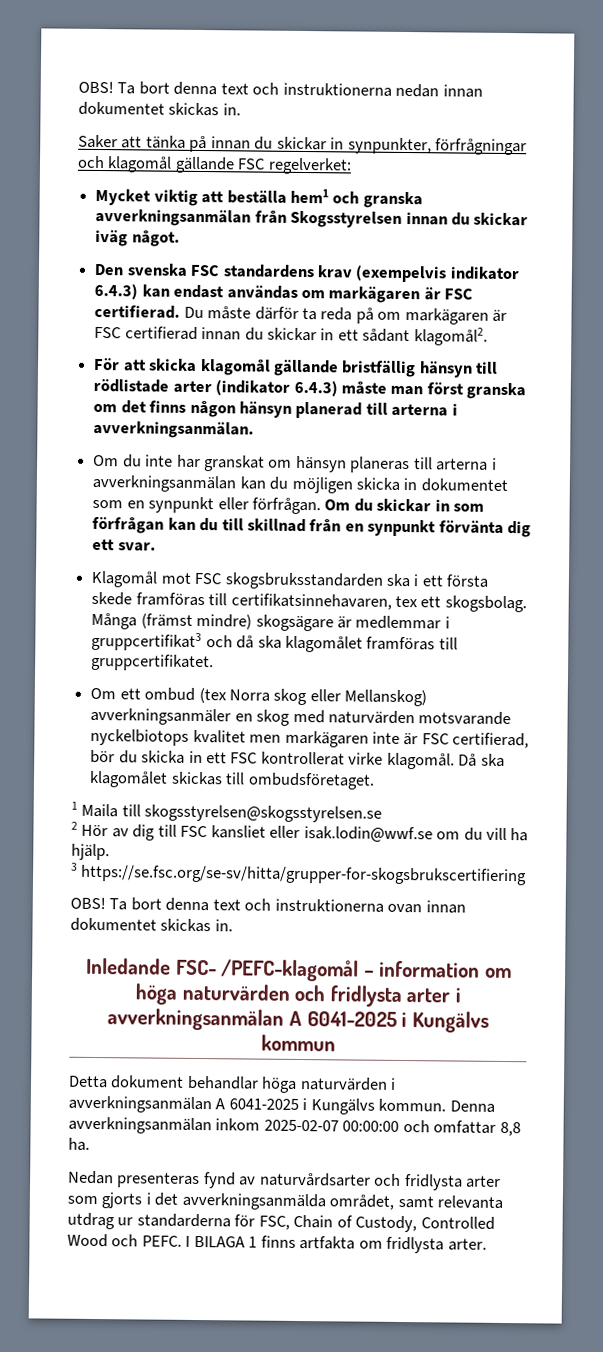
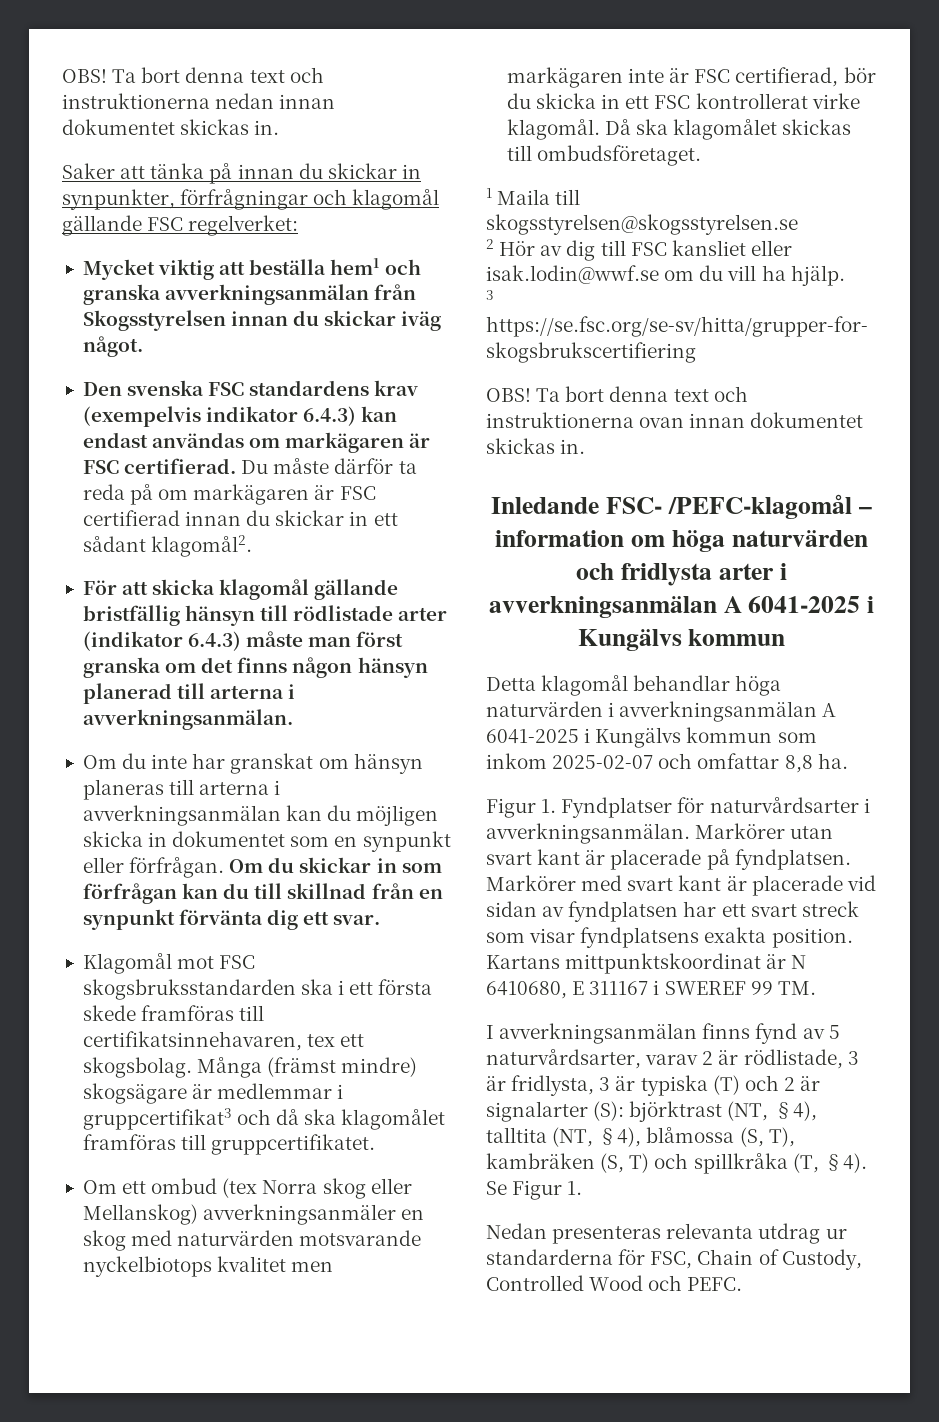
[110,1075,185,1089] dokument -> [541,675,629,696] klagomål
[378,1098,495,1113] [68,1116,212,1135] kommun. Denna avverkningsanmälan -> [686,727,817,743] kommun som
[342,1120,400,1132] 00:00:00 -> (654, 762) none
[68,1170,502,1191] [67,1192,434,1211] Nedan presenteras fynd av naturvårdsarter och fridlysta arter som gjorts i det avverkningsanmälda området, samt -> [486,797,870,818] [486,823,834,844] [486,849,851,870] [486,875,876,896] [486,901,859,922] [486,927,853,948] [486,953,807,974] [486,980,816,999] [486,1023,840,1044] [486,1049,859,1069] [486,1075,821,1096] [486,1101,817,1122] [486,1127,795,1147] [486,1153,867,1174] [486,1180,583,1200] [486,1223,662,1244] Figur 1. Fyndplatser för naturvårdsarter i avverkningsanmälan. Markörer utan svart kant är placerade på fyndplatsen. Markörer med svart kant är placerade vid sidan av fyndplatsen har ett svart streck som visar fyndplatsens exakta position. Kartans mittpunktskoordinat är N 6410680, E 311167 i SWEREF 99 TM. // I avverkningsanmälan finns fynd av 5 naturvårdsarter, varav 2 är rödlistade, 3 är fridlysta, 3 är typiska (T) och 2 är signalarter (S): björktrast (NT, §4), talltita (NT, §4), blåmossa (S, T), kambräken (S, T) och spillkråka (T, §4). Se Figur 1. // Nedan presenteras
[185,1235,487,1254] I BILAGA 1 finns artfakta om fridlysta arter. -> (743, 1284) none

